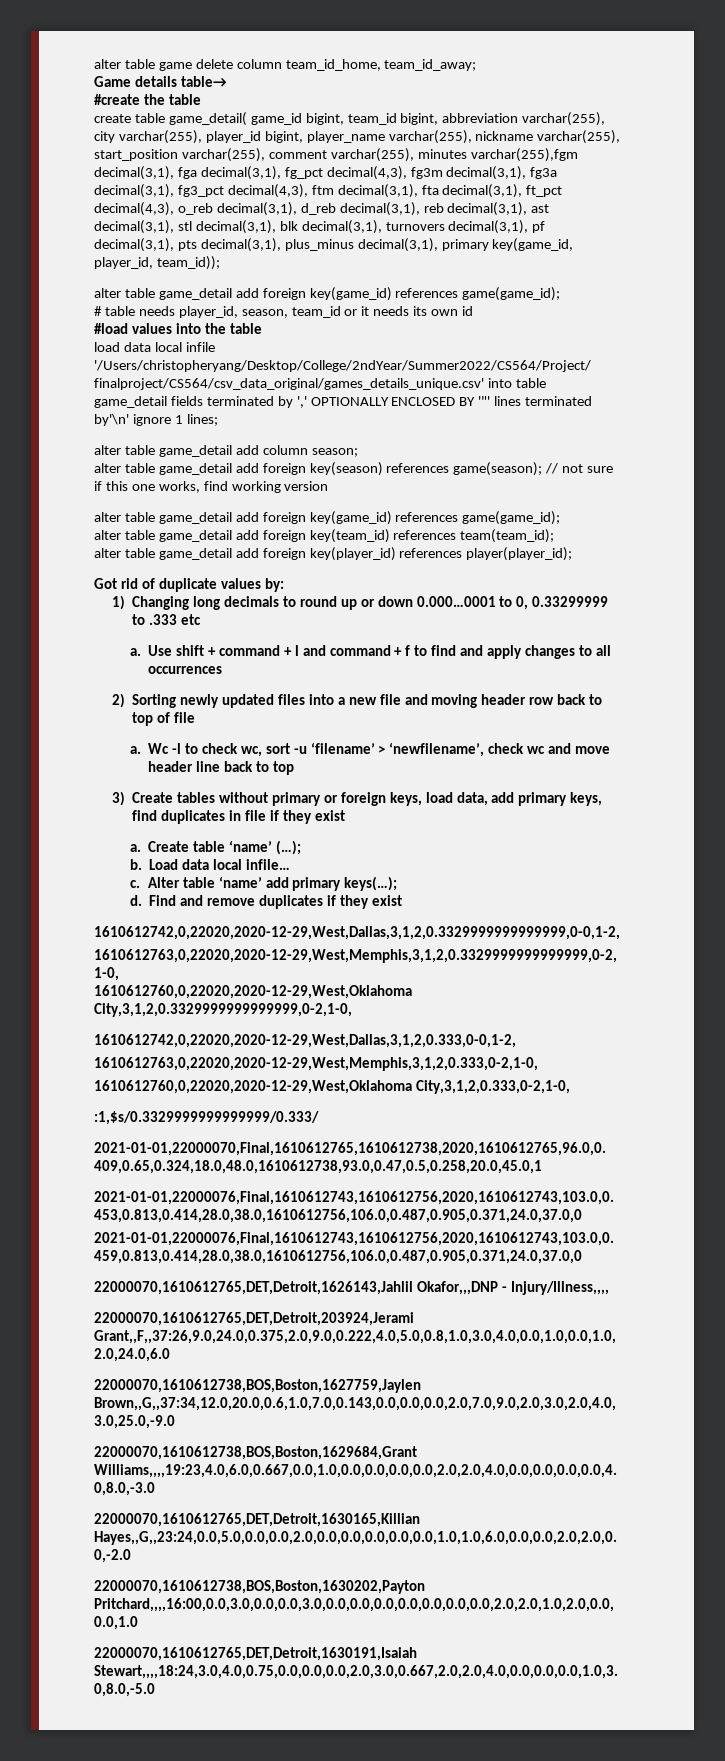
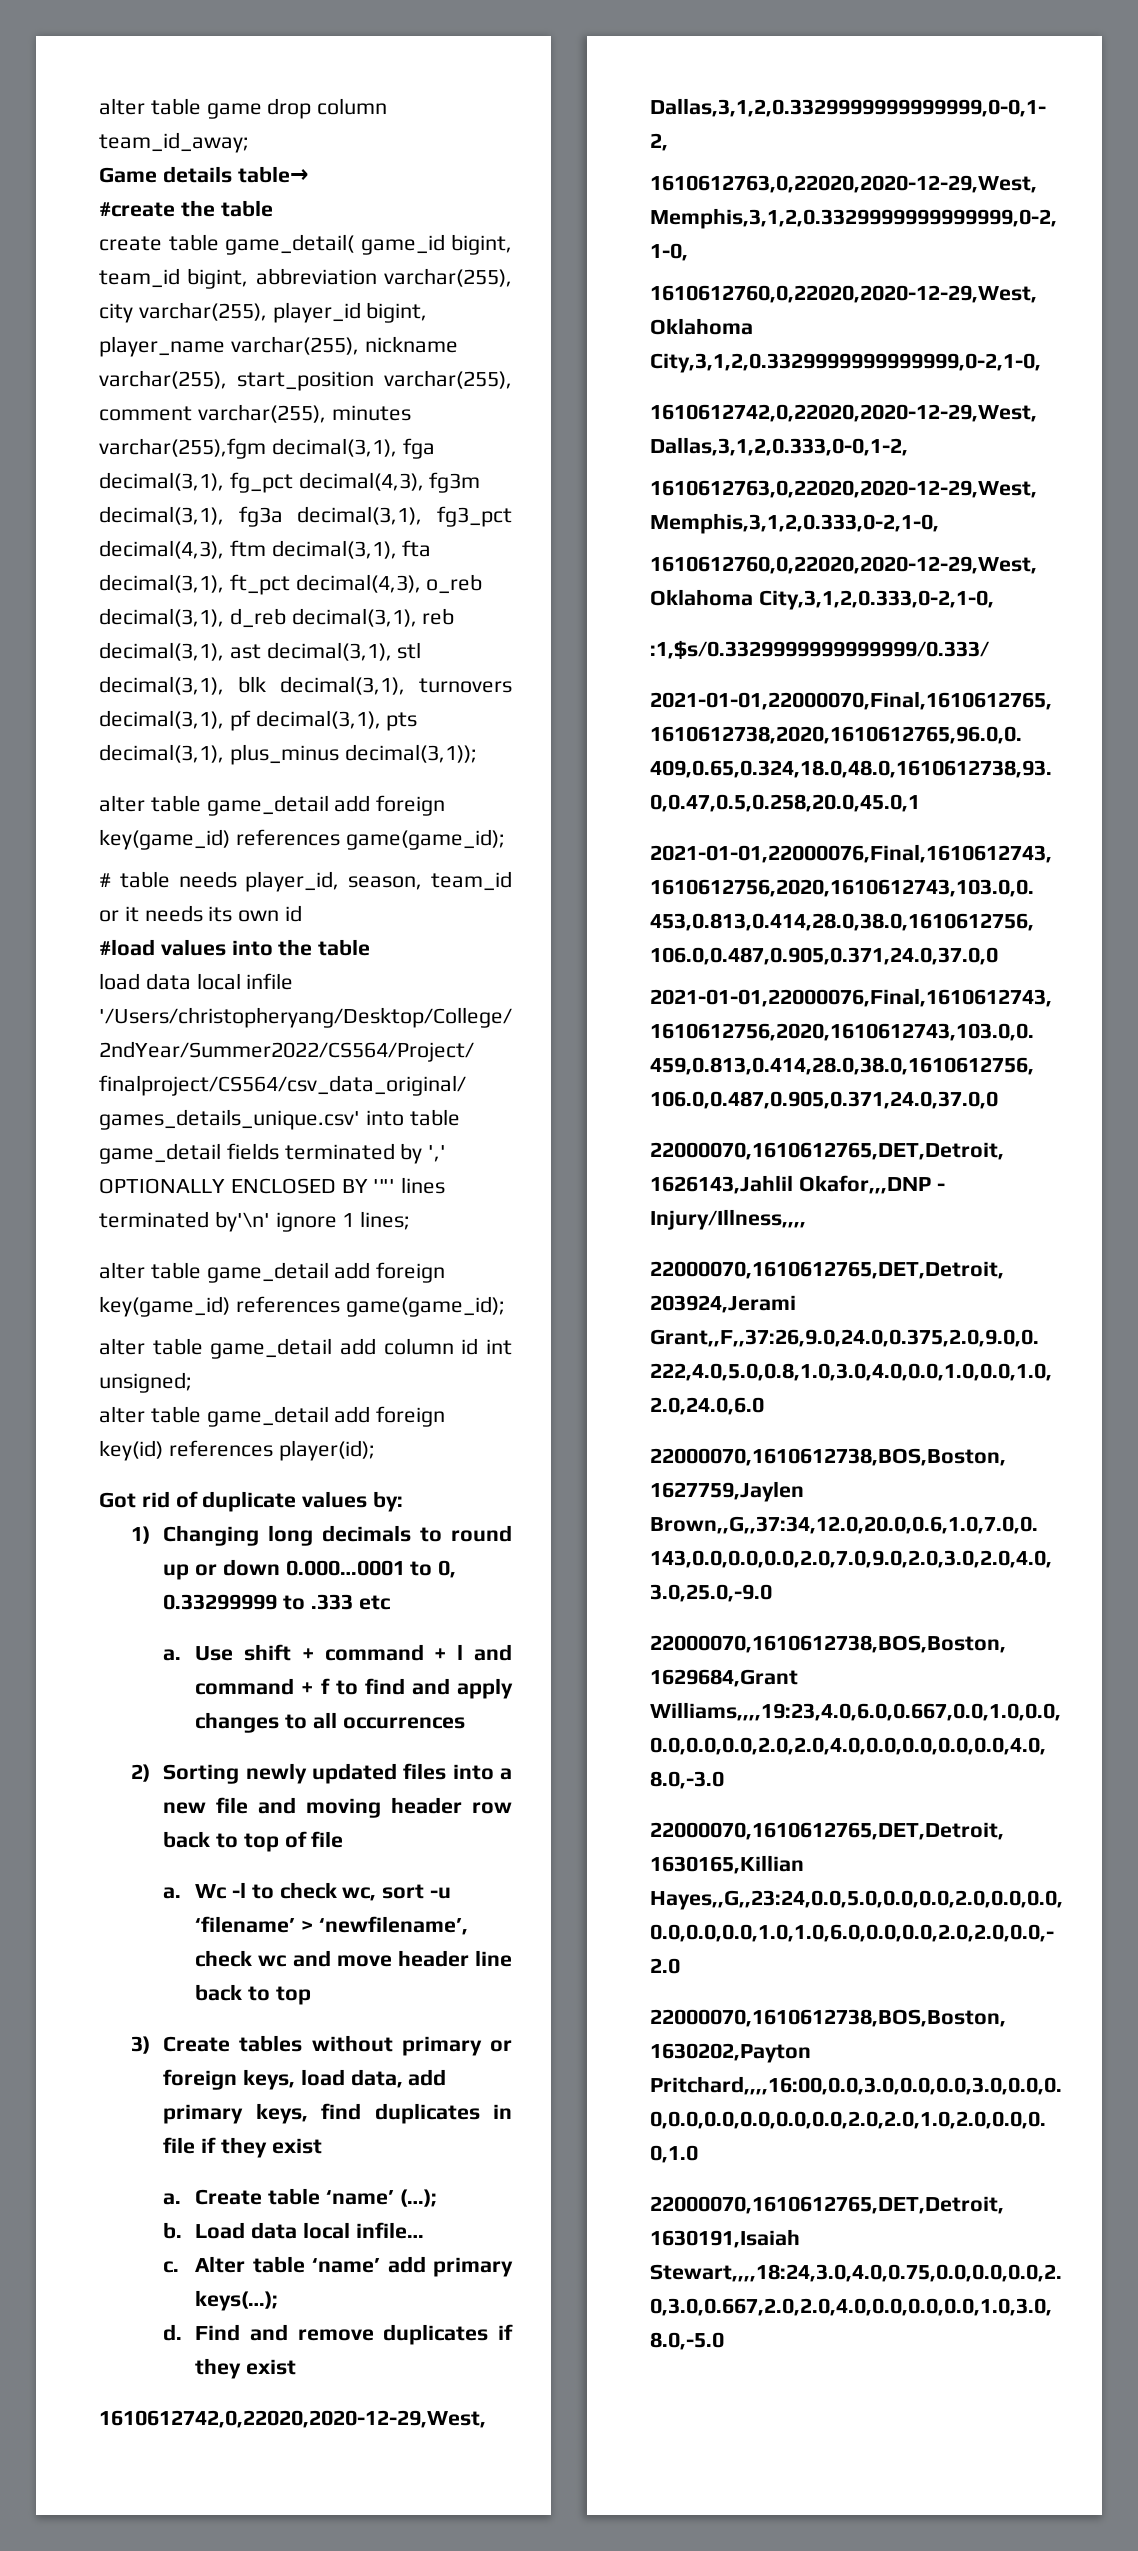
[195,59,381,71] delete column team_id_home, -> [267,98,388,119] drop column
[357,238,574,252] [94,256,220,270] decimal(3,1), primary key(game_id, player_id, team_id)); -> [344,744,477,763] decimal(3,1));
[94,445,358,457] [94,462,614,476] [94,481,329,493] // alter table game_detail add column season; // alter table game_detail add foreign key(season) references game(season); // not sure if this one works, find working version -> (411, 1220) none
[262,529,555,543] [94,547,573,561] foreign key(team_id) references team(team_id); // alter table game_detail add foreign key(player_id) references player(player_id); -> [383,1338,512,1355] [99,1372,192,1393] [99,1406,446,1427] [99,1440,375,1461] column id int unsigned; // alter table game_detail add foreign key(id) references player(id);

